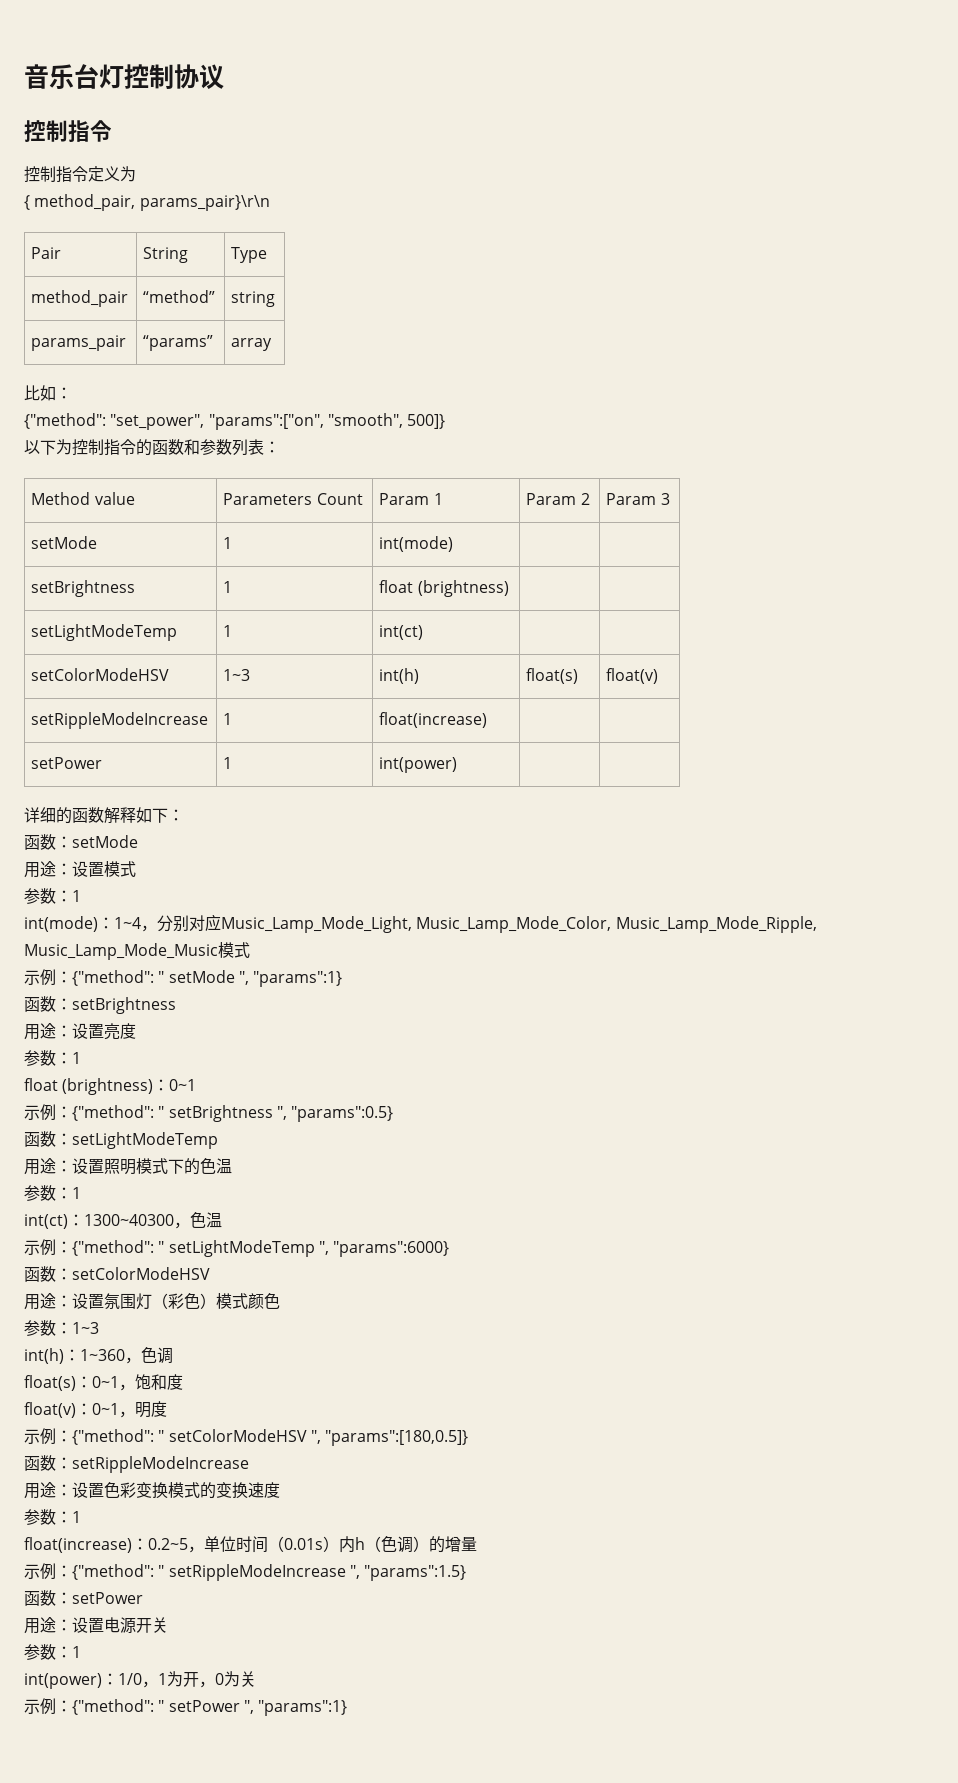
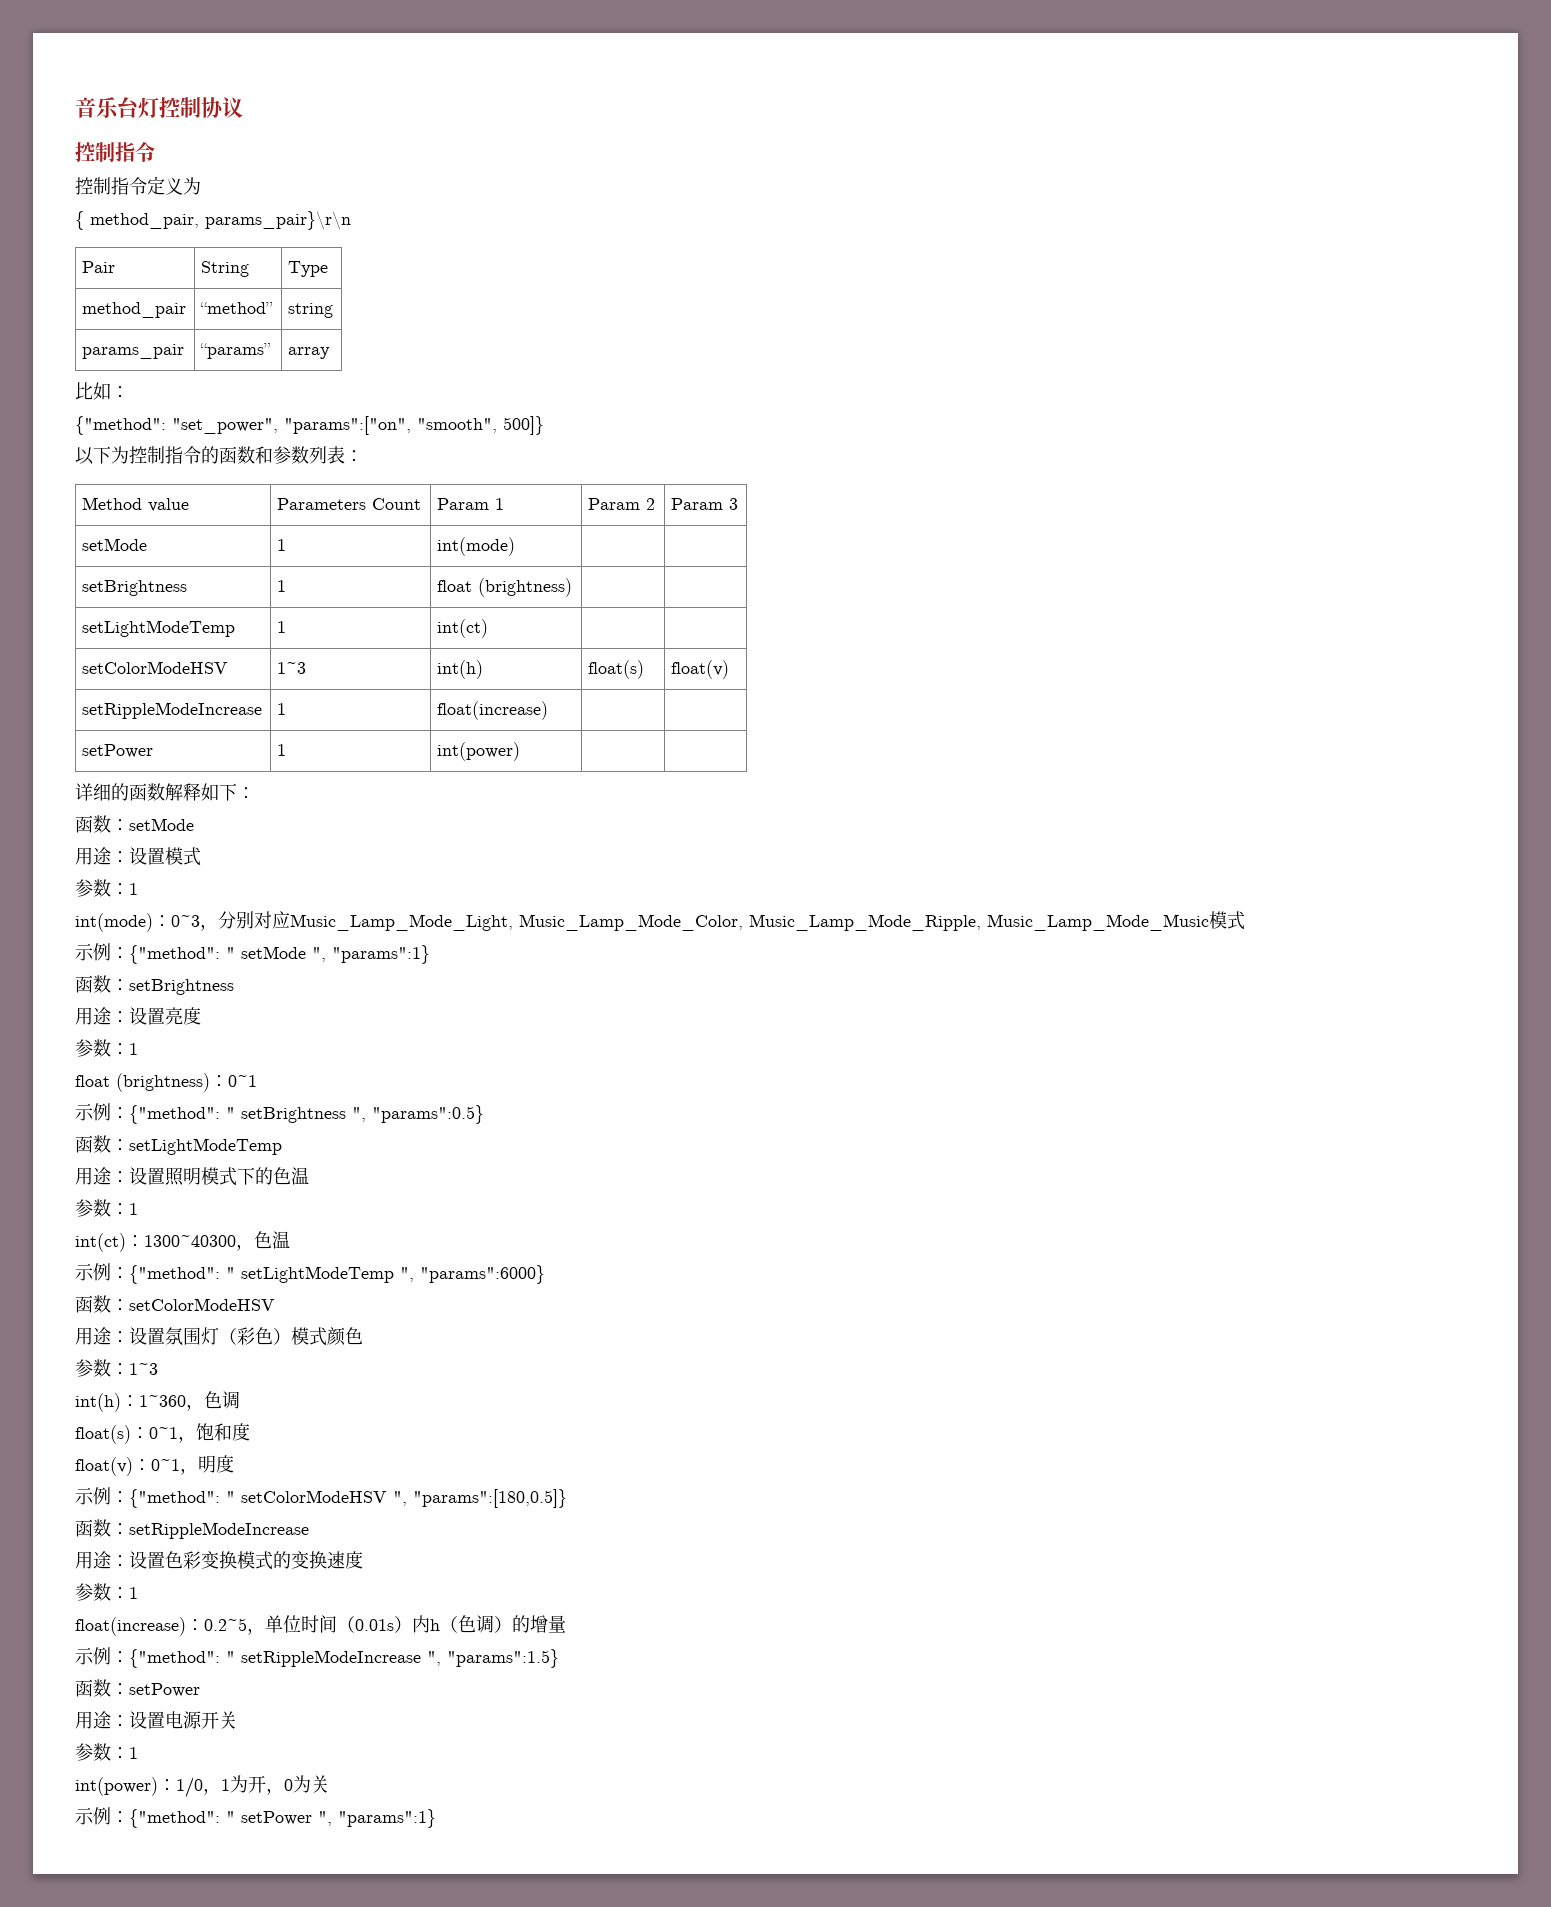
[114,917,141,929] 1~4 -> [171,915,200,927] 0~3

